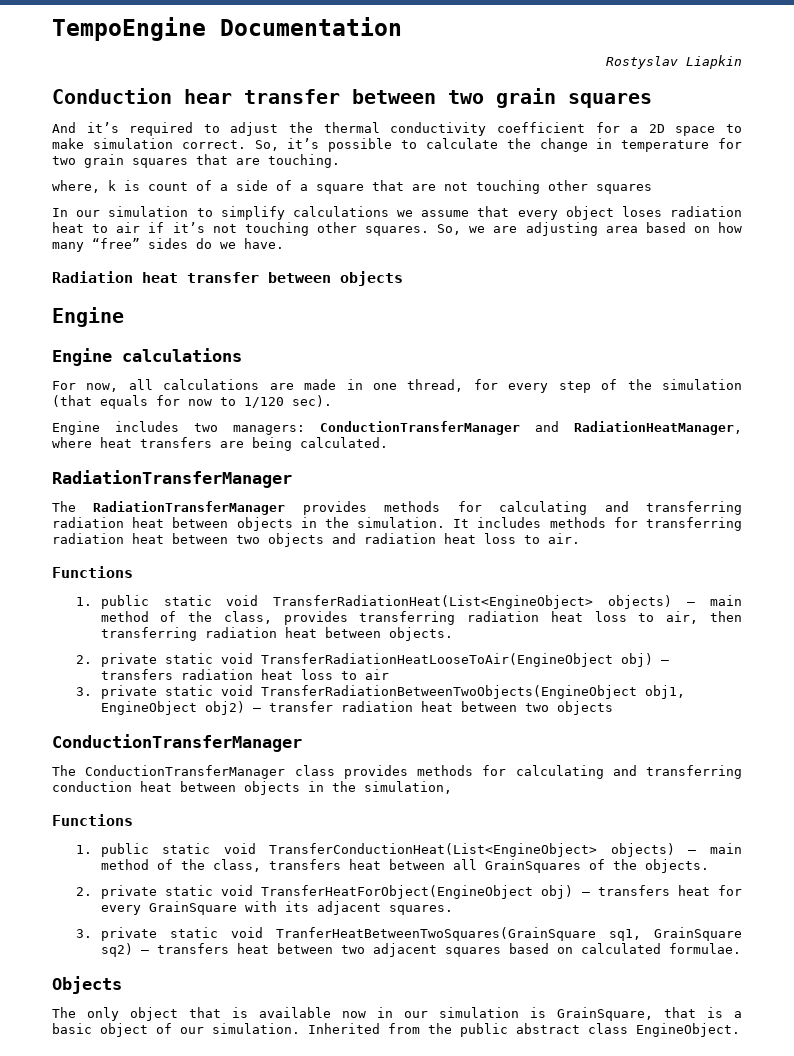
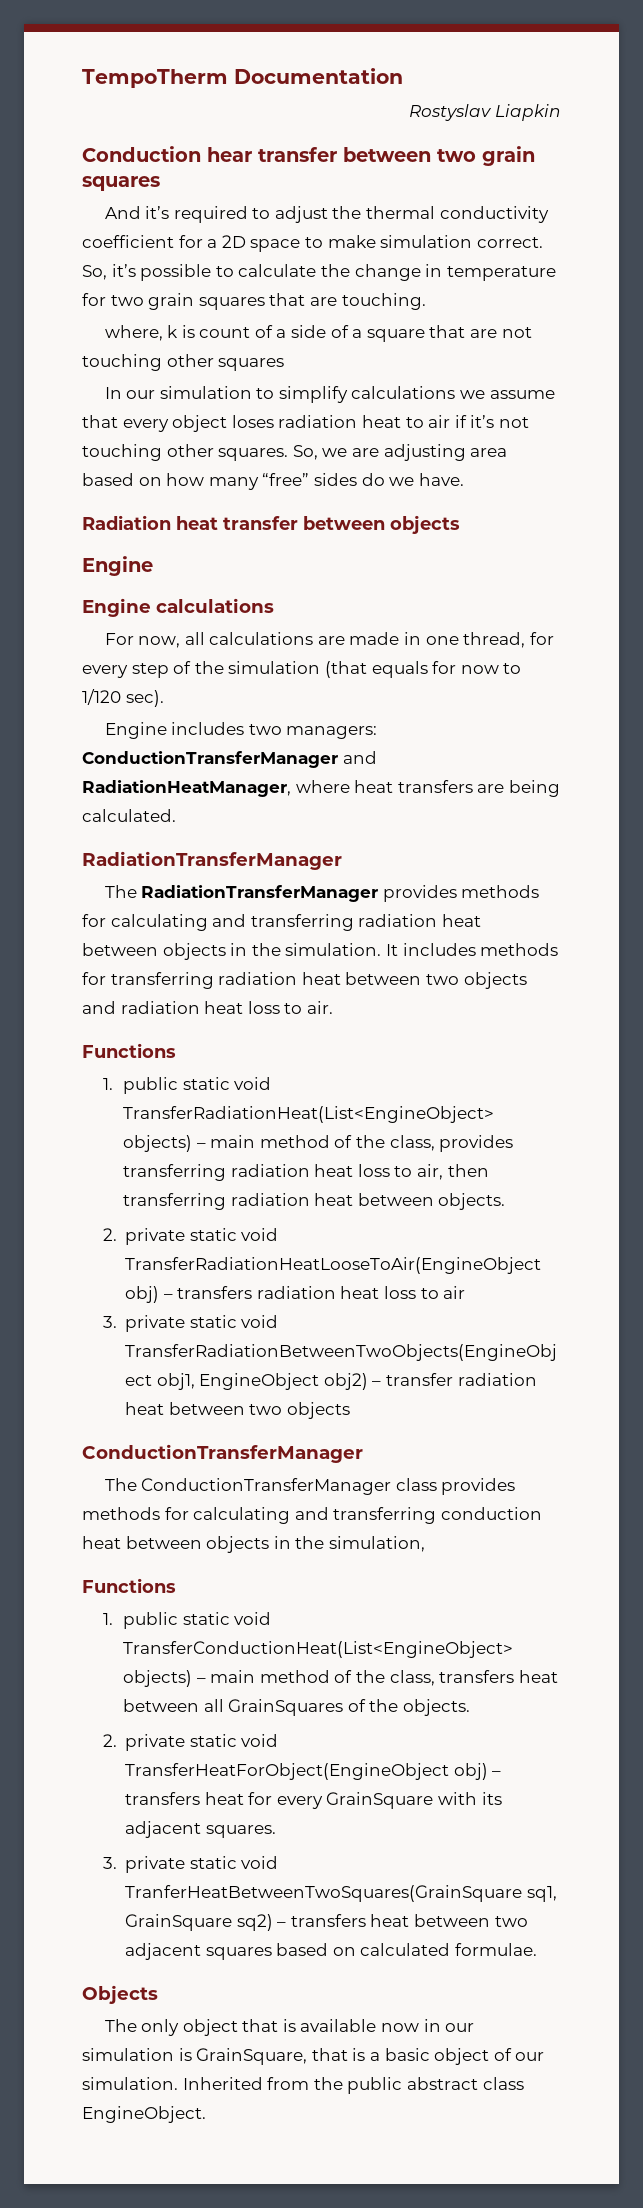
[52,17,206,41] TempoEngine -> [82,69,228,88] TempoTherm

